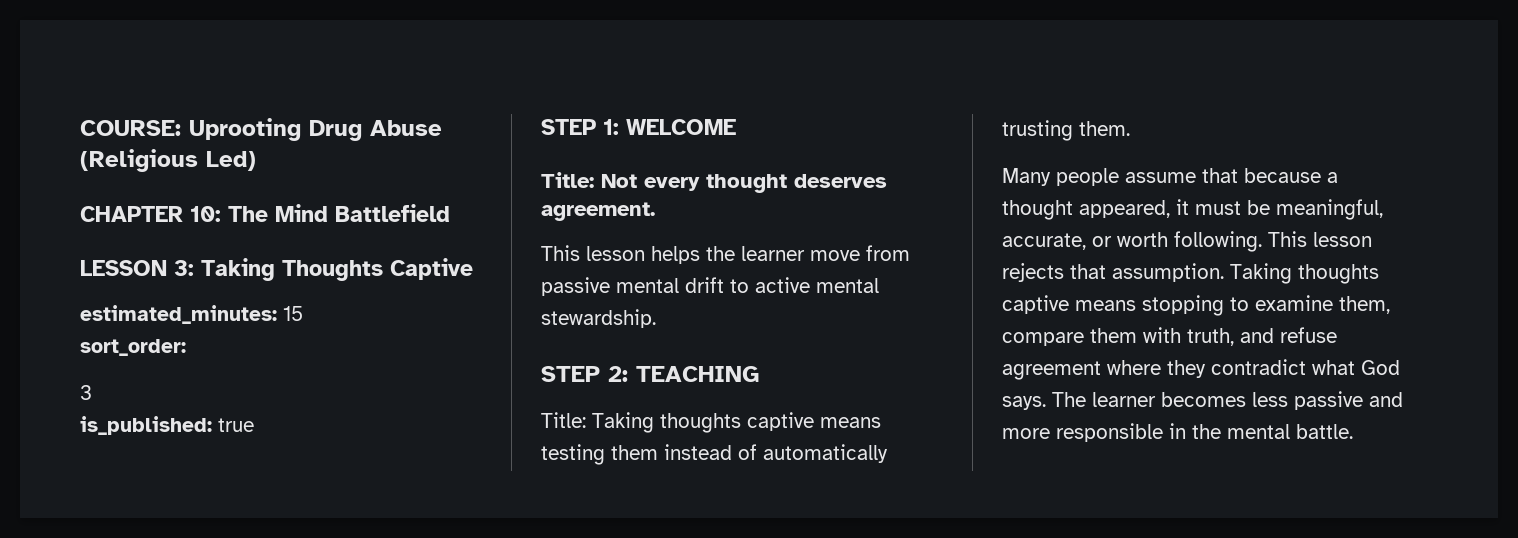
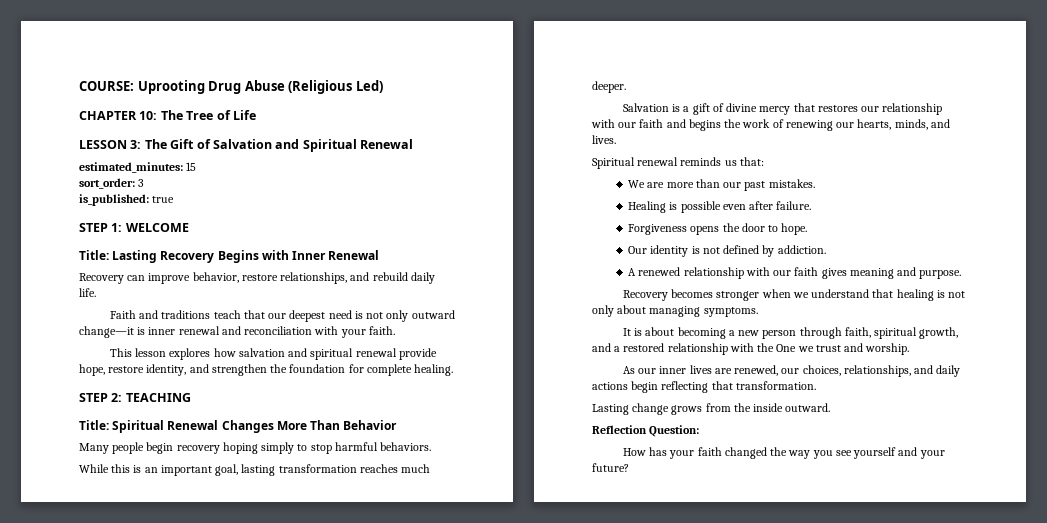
[275,204,450,222] Mind Battlefield -> [186,110,256,120] Tree of Life
[201,258,473,281] Taking Thoughts Captive -> [144,139,413,152] The Gift of Salvation and Spiritual Renewal
(186, 347) // -> (135, 183) none
[601,174,887,193] [541,202,655,221] [541,245,910,264] [541,277,879,296] [541,309,656,328] [541,366,759,382] [541,412,881,433] [541,444,888,465] [1002,120,1130,141] [1002,168,1338,186] [1002,199,1383,220] [1002,231,1372,252] [1002,263,1379,284] [1002,295,1390,316] [1002,327,1337,346] [1002,359,1400,380] [1002,391,1403,410] [1002,423,1353,442] Not every thought deserves agreement. // This lesson helps the learner move from passive mental drift to active mental stewardship. // STEP 2: TEACHING // Title: Taking thoughts captive means testing them instead of automatically trusting them. // Many people assume that because a thought appeared, it must be meaningful, accurate, or worth following. This lesson rejects that assumption. Taking thoughts captive means stopping to examine them, compare them with truth, and refuse agreement where they contradict what God says. The learner becomes less passive and more responsible in the mental battle. -> [112,250,380,263] [79,272,435,284] [79,288,96,297] [109,310,455,322] [79,326,395,338] [109,348,437,360] [79,364,454,376] [79,393,191,402] [79,420,398,433] [79,442,432,454] [79,464,431,476] [592,81,626,93] [622,103,943,115] [591,119,950,131] [592,135,616,144] [592,157,764,169] [628,179,815,191] [628,201,812,213] [628,223,808,235] [628,245,826,257] [628,267,962,279] [622,289,966,301] [592,305,758,317] [622,327,959,339] [592,343,910,355] [622,365,961,377] [592,381,816,393] [592,403,831,415] [592,425,700,437] [622,447,945,459] [592,463,629,472] Lasting Recovery Begins with Inner Renewal // Recovery can improve behavior, restore relationships, and rebuild daily life. // Faith and traditions teach that our deepest need is not only outward change—it is inner renewal and reconciliation with your faith. // This lesson explores how salvation and spiritual renewal provide hope, restore identity, and strengthen the foundation for complete healing. // STEP 2: TEACHING // Title: Spiritual Renewal Changes More Than Behavior // Many people begin recovery hoping simply to stop harmful behaviors. // While this is an important goal, lasting transformation reaches much deeper. // Salvation is a gift of divine mercy that restores our relationship with our faith and begins the work of renewing our hearts, minds, and lives. // Spiritual renewal reminds us that: // We are more than our past mistakes. // Healing is possible even after failure. // Forgiveness opens the door to hope. // Our identity is not defined by addiction. // A renewed relationship with our faith gives meaning and purpose. // Recovery becomes stronger when we understand that healing is not only about managing symptoms. // It is about becoming a new person through faith, spiritual growth, and a restored relationship with the One we trust and worship. // As our inner lives are renewed, our choices, relationships, and daily actions begin reflecting that transformation. // Lasting change grows from the inside outward. // Reflection Question: // How has your faith changed the way you see yourself and your future?

